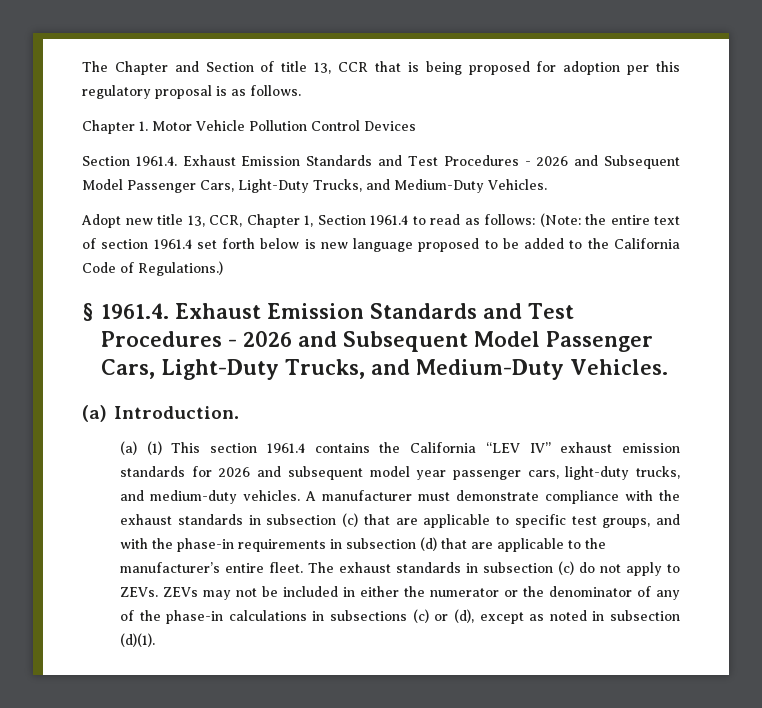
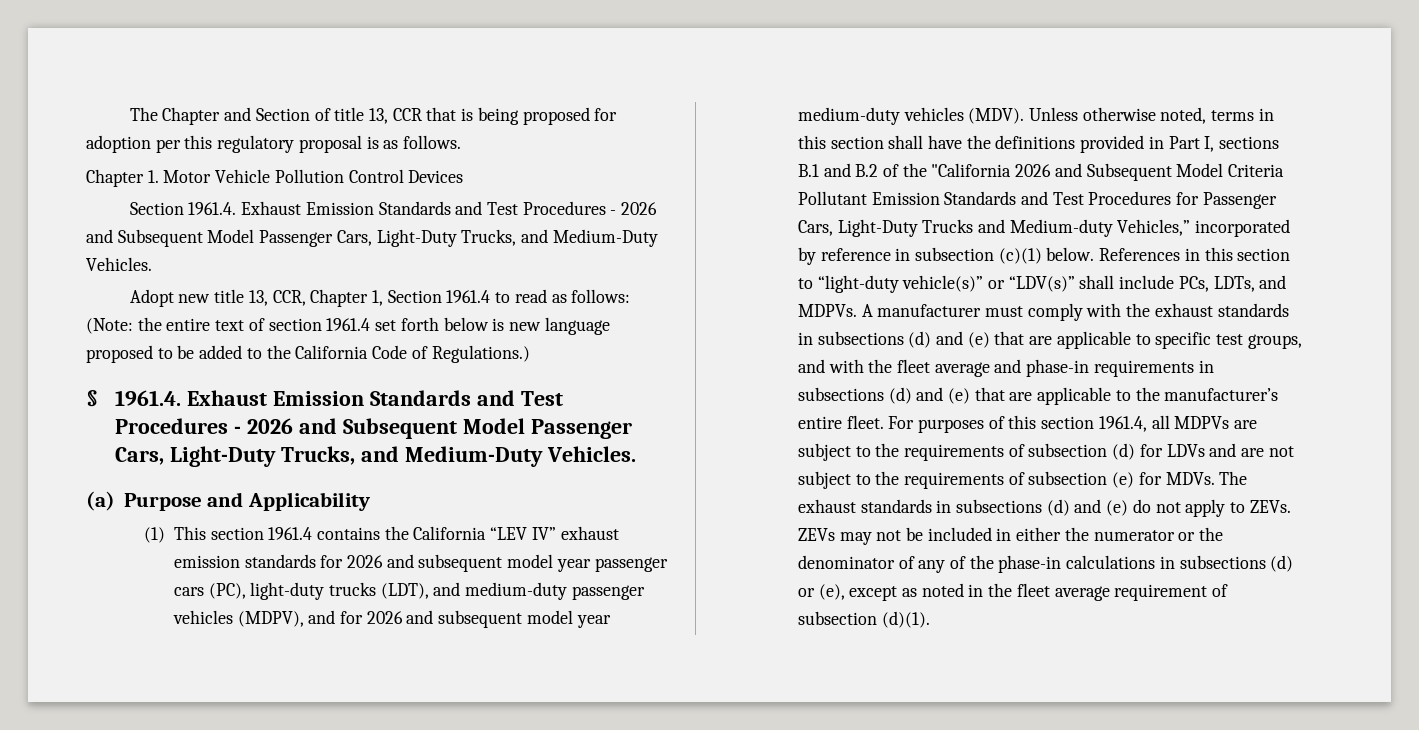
[114,406,239,419] [120,441,138,455] Introduction. // (a) -> [123,492,370,511] Purpose and Applicability //
[527,466,680,480] [120,490,301,504] cars, light-duty trucks, and medium-duty vehicles. -> [173,582,645,600] [172,610,611,628] [797,107,1274,125] [797,135,1280,153] [797,163,1285,181] [797,191,1277,209] [797,219,1291,237] [797,247,1291,265] [797,275,1287,293] [797,304,857,317] cars (PC), light-duty trucks (LDT), and medium-duty passenger vehicles (MDPV), and for 2026 and subsequent model year medium-duty vehicles (MDV). Unless otherwise noted, terms in this section shall have the definitions provided in Part I, sections B.1 and B.2 of the "California 2026 and Subsequent Model Criteria Pollutant Emission Standards and Test Procedures for Passenger Cars, Light-Duty Trucks and Medium-duty Vehicles,” incorporated by reference in subsection (c)(1) below. References in this section to “light-duty vehicle(s)” or “LDV(s)” shall include PCs, LDTs, and MDPVs.
[456,490,620,504] demonstrate compliance -> [1027,303,1083,321] comply
[266,513,359,527] subsection (c) -> [817,331,990,348] subsections (d) and (e)
[177,537,438,552] phase-in requirements in subsection (d) -> [897,359,1214,377] [797,387,971,404] fleet average and phase-in requirements in subsections (d) and (e)
[308,561,575,575] The exhaust standards in subsection (c) -> [888,415,1258,433] [797,443,1294,461] [797,471,1248,489] [797,499,1129,516] For purposes of this section 1961.4, all MDPVs are subject to the requirements of subsection (d) for LDVs and are not subject to the requirements of subsection (e) for MDVs. The exhaust standards in subsections (d) and (e)
[412,609,474,623] (c) or (d), -> [1270,555,1294,572] [797,584,845,600] (d) or (e),
(605, 616) none -> [988,583,1229,601] the fleet average requirement of

